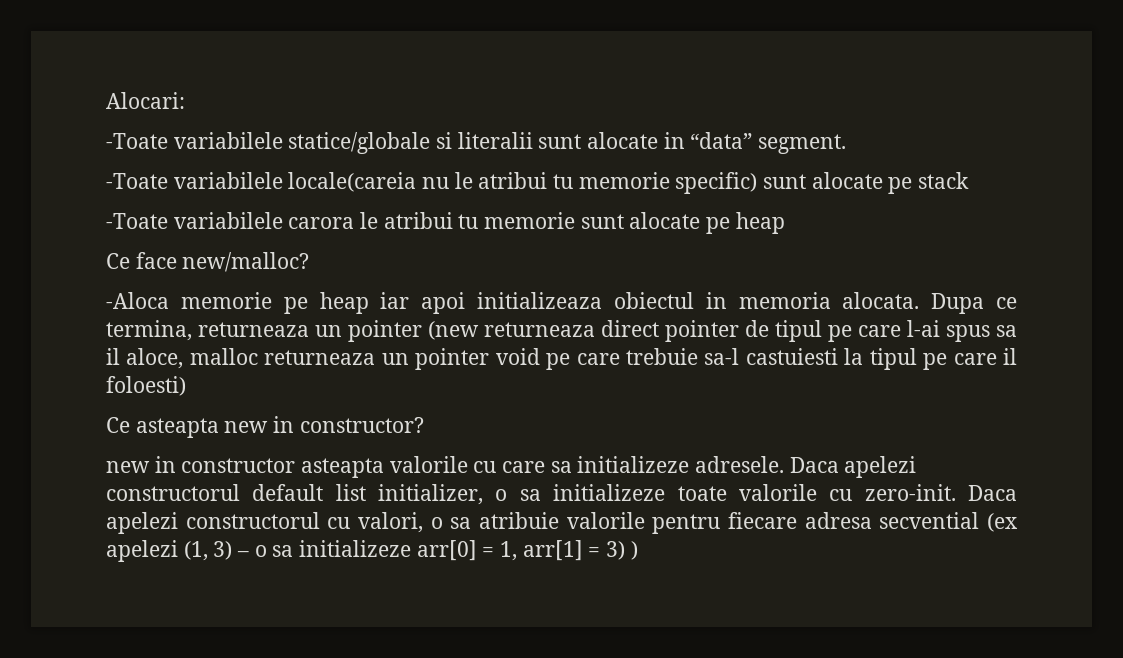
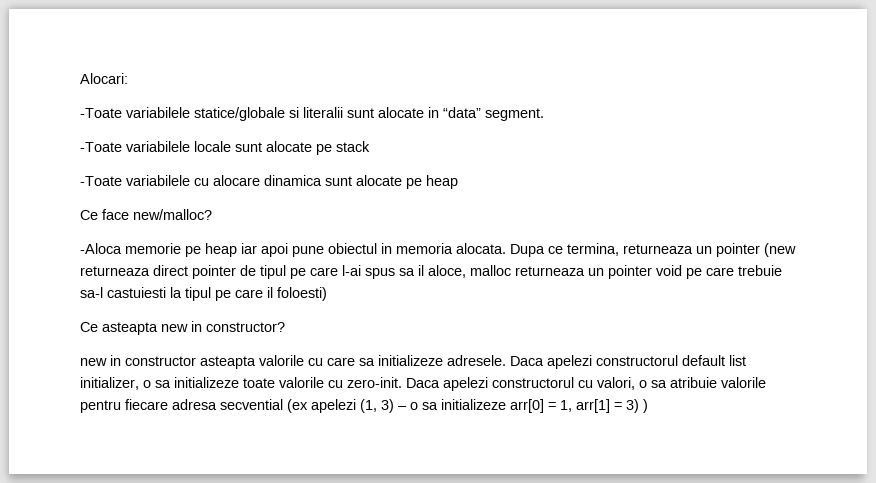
[288,172,758,194] locale(careia nu le atribui tu memorie specific) -> [194,141,231,152] locale
[288,212,576,229] carora le atribui tu memorie -> [194,175,322,186] cu alocare dinamica
[476,292,602,309] initializeaza -> [292,246,324,257] pune

